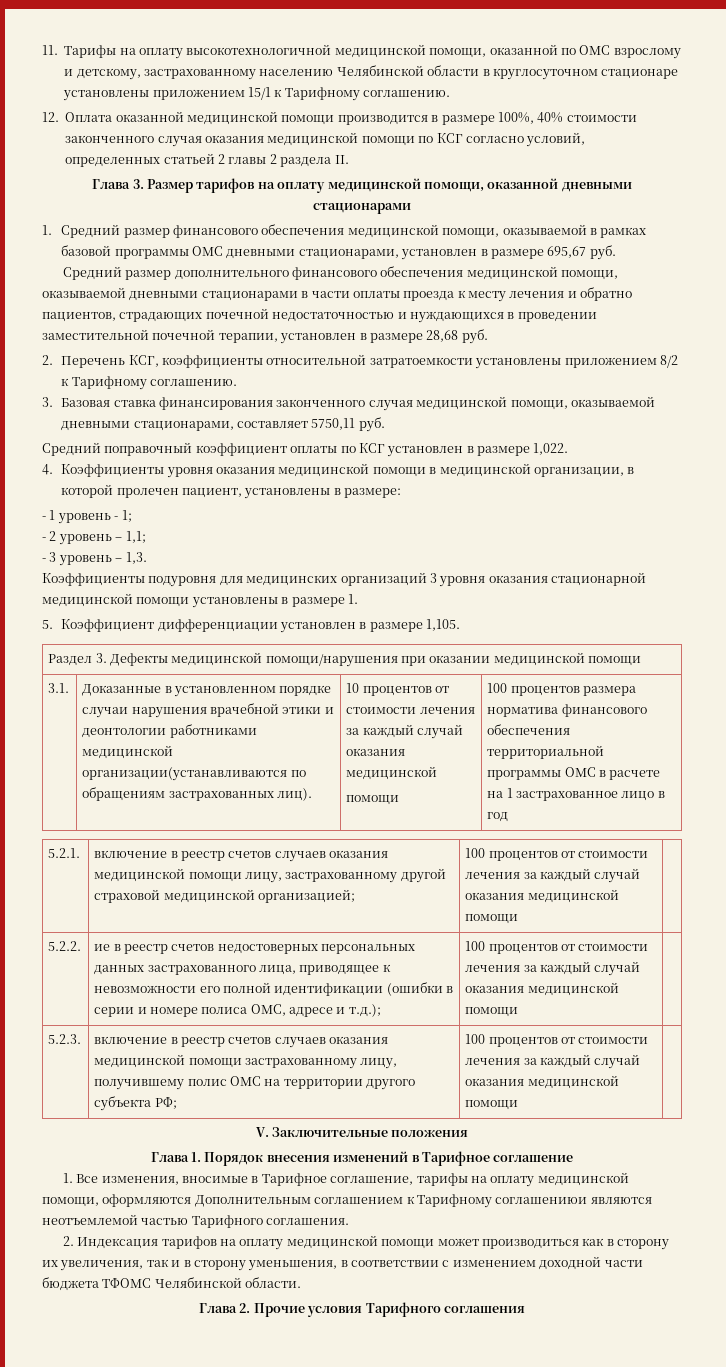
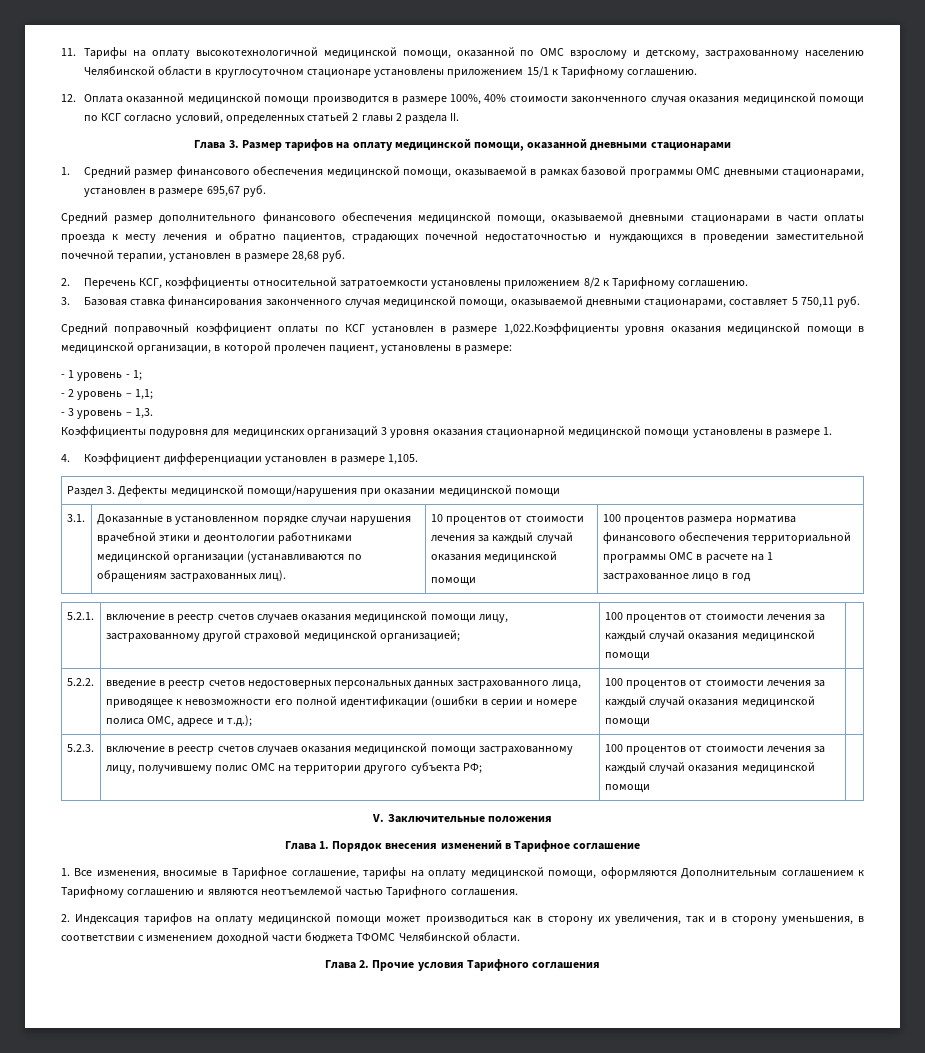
[311,418,356,430] 5750,11 -> [791,297,834,308] 5 750,11
[533,443,569,455] [42,464,165,477] 1,022. // 4. Коэффициенты -> [503,323,619,335] 1,022.Коэффициенты
[42,620,53,629] 5. -> [61,454,70,462] 4.
[82,767,288,781] организации(устанавливаются -> [173,551,345,563] организации (устанавливаются
[94,944,111,951] ие -> [105,680,156,689] введение
[495,1197,588,1204] соглашениюи -> [127,889,205,896] соглашению и

